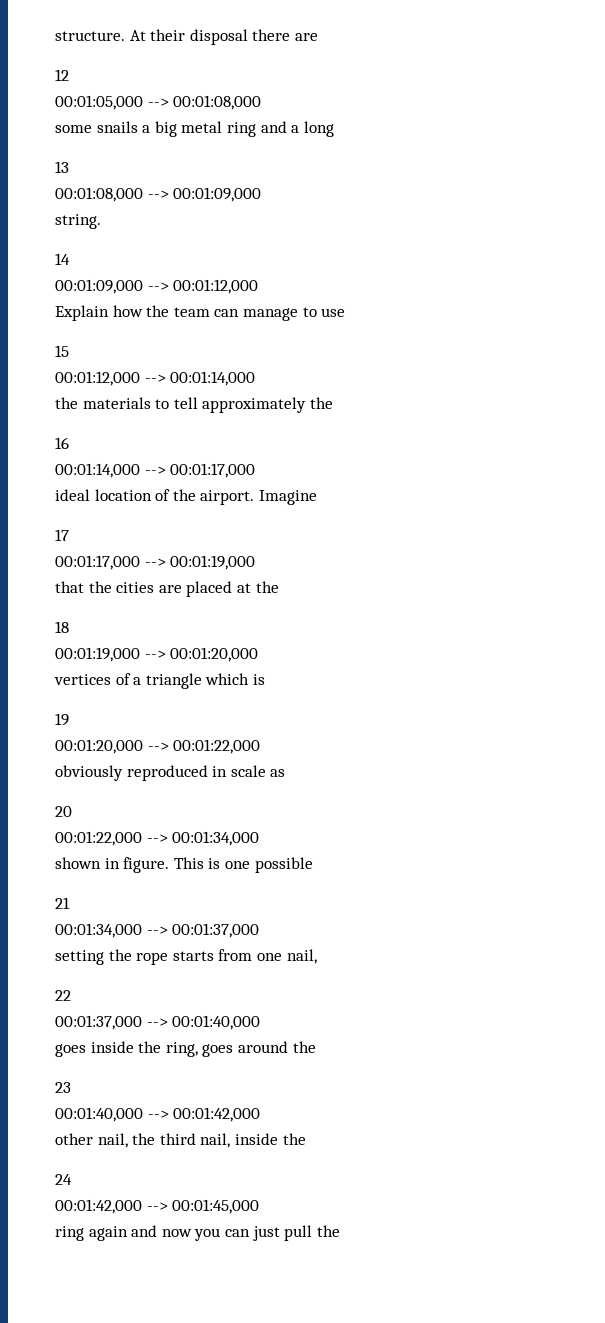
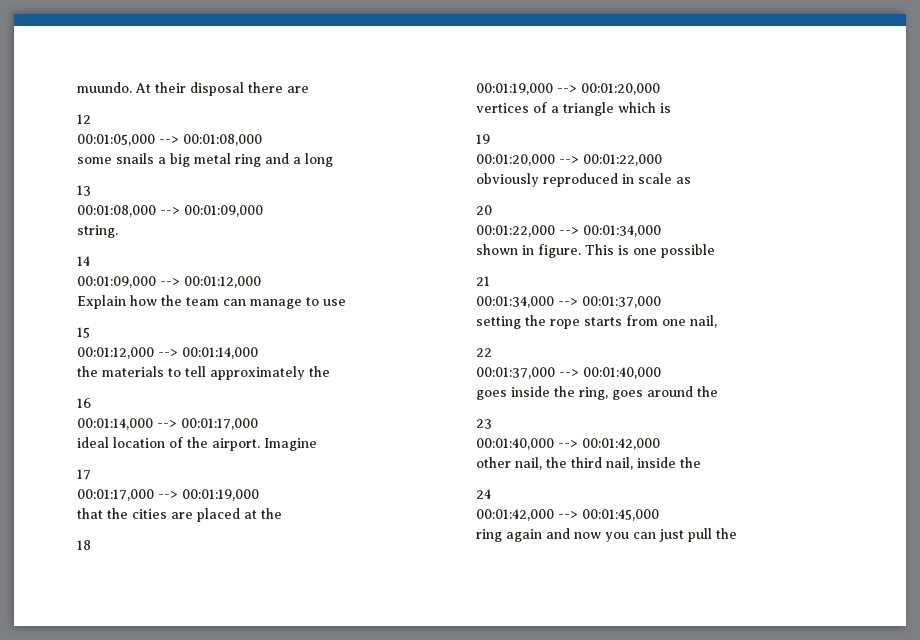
[55,31,125,41] structure. -> [77,82,132,93] muundo.

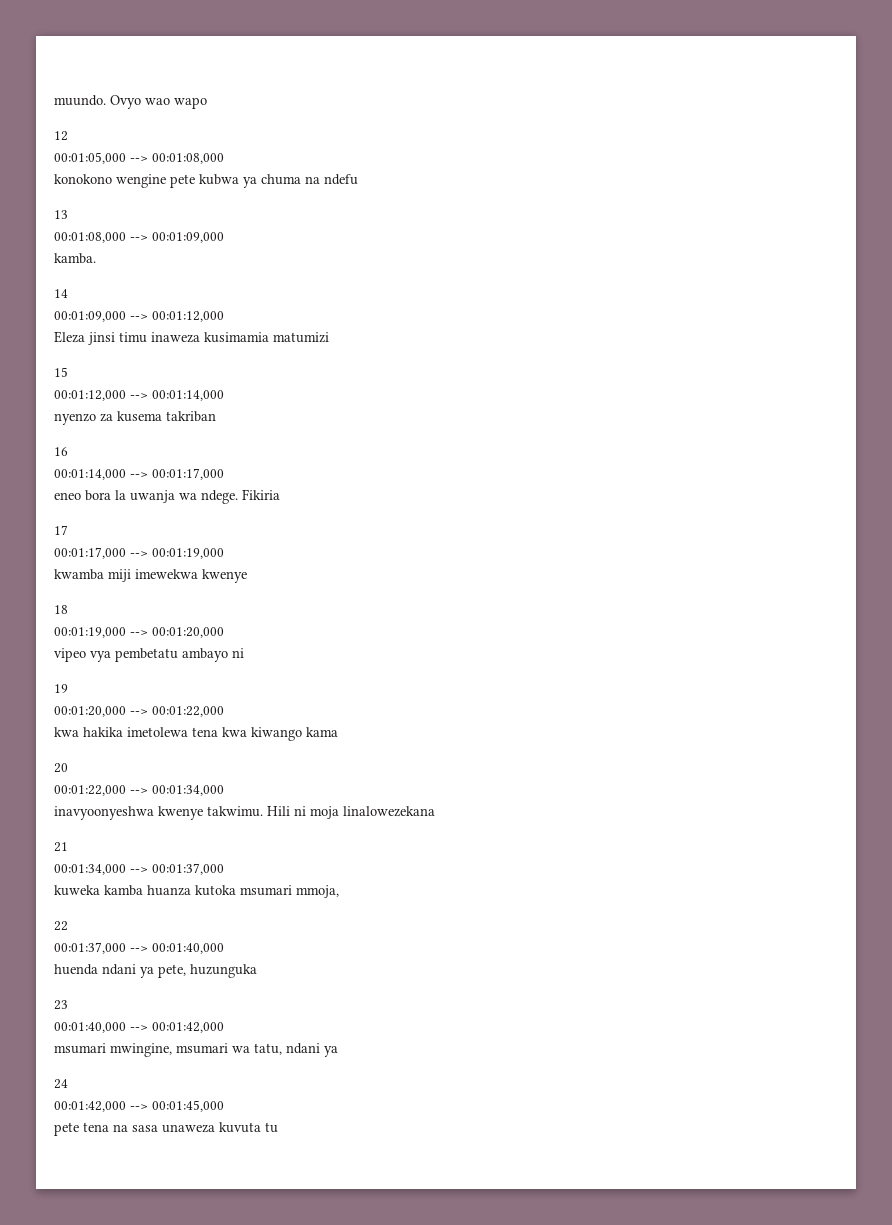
[135,82,309,96] At their disposal there are -> [110,95,207,109] Ovyo wao wapo
[77,153,333,167] some snails a big metal ring and a long -> [54,174,358,188] konokono wengine pete kubwa ya chuma na ndefu
[77,225,118,238] string. -> [54,253,96,264] kamba.
[77,295,346,309] [77,327,90,338] [77,347,258,359] [77,366,330,380] [77,398,91,408] [77,418,258,430] [77,437,317,451] [77,469,91,480] [77,489,259,501] [77,508,282,522] [77,540,91,550] [476,83,660,95] [476,102,671,116] [476,134,490,144] [476,154,662,166] [476,173,691,187] [476,205,492,215] [476,225,661,237] [476,244,715,258] [476,276,490,286] [476,296,661,308] [476,315,717,329] [476,348,492,357] [476,367,661,379] [476,386,718,400] [476,419,492,429] [476,438,660,450] [476,457,701,470] [476,489,491,499] [476,509,659,521] [476,528,737,542] Explain how the team can manage to use // 15 // 00:01:12,000 --> 00:01:14,000 // the materials to tell approximately the // 16 // 00:01:14,000 --> 00:01:17,000 // ideal location of the airport. Imagine // 17 // 00:01:17,000 --> 00:01:19,000 // that the cities are placed at the // 18 // 00:01:19,000 --> 00:01:20,000 // vertices of a triangle which is // 19 // 00:01:20,000 --> 00:01:22,000 // obviously reproduced in scale as // 20 // 00:01:22,000 --> 00:01:34,000 // shown in figure. This is one possible // 21 // 00:01:34,000 --> 00:01:37,000 // setting the rope starts from one nail, // 22 // 00:01:37,000 --> 00:01:40,000 // goes inside the ring, goes around the // 23 // 00:01:40,000 --> 00:01:42,000 // other nail, the third nail, inside the // 24 // 00:01:42,000 --> 00:01:45,000 // ring again and now you can just pull the -> [54,331,329,345] [54,367,68,377] [54,390,224,401] [54,411,216,425] [54,447,68,456] [54,468,224,480] [54,489,280,504] [54,525,68,535] [54,547,224,559] [54,569,247,583] [54,605,68,614] [54,627,224,638] [54,648,244,662] [54,684,68,693] [54,706,224,717] [54,727,338,741] [54,763,68,773] [54,785,224,796] [54,806,435,820] [54,842,68,852] [54,863,224,875] [54,885,339,898] [54,921,68,931] [54,942,224,954] [54,964,257,978] [54,1000,68,1010] [54,1022,224,1033] [54,1043,338,1057] [54,1079,68,1089] [54,1100,224,1112] [54,1122,278,1136] Eleza jinsi timu inaweza kusimamia matumizi // 15 // 00:01:12,000 --> 00:01:14,000 // nyenzo za kusema takriban // 16 // 00:01:14,000 --> 00:01:17,000 // eneo bora la uwanja wa ndege. Fikiria // 17 // 00:01:17,000 --> 00:01:19,000 // kwamba miji imewekwa kwenye // 18 // 00:01:19,000 --> 00:01:20,000 // vipeo vya pembetatu ambayo ni // 19 // 00:01:20,000 --> 00:01:22,000 // kwa hakika imetolewa tena kwa kiwango kama // 20 // 00:01:22,000 --> 00:01:34,000 // inavyoonyeshwa kwenye takwimu. Hili ni moja linalowezekana // 21 // 00:01:34,000 --> 00:01:37,000 // kuweka kamba huanza kutoka msumari mmoja, // 22 // 00:01:37,000 --> 00:01:40,000 // huenda ndani ya pete, huzunguka // 23 // 00:01:40,000 --> 00:01:42,000 // msumari mwingine, msumari wa tatu, ndani ya // 24 // 00:01:42,000 --> 00:01:45,000 // pete tena na sasa unaweza kuvuta tu

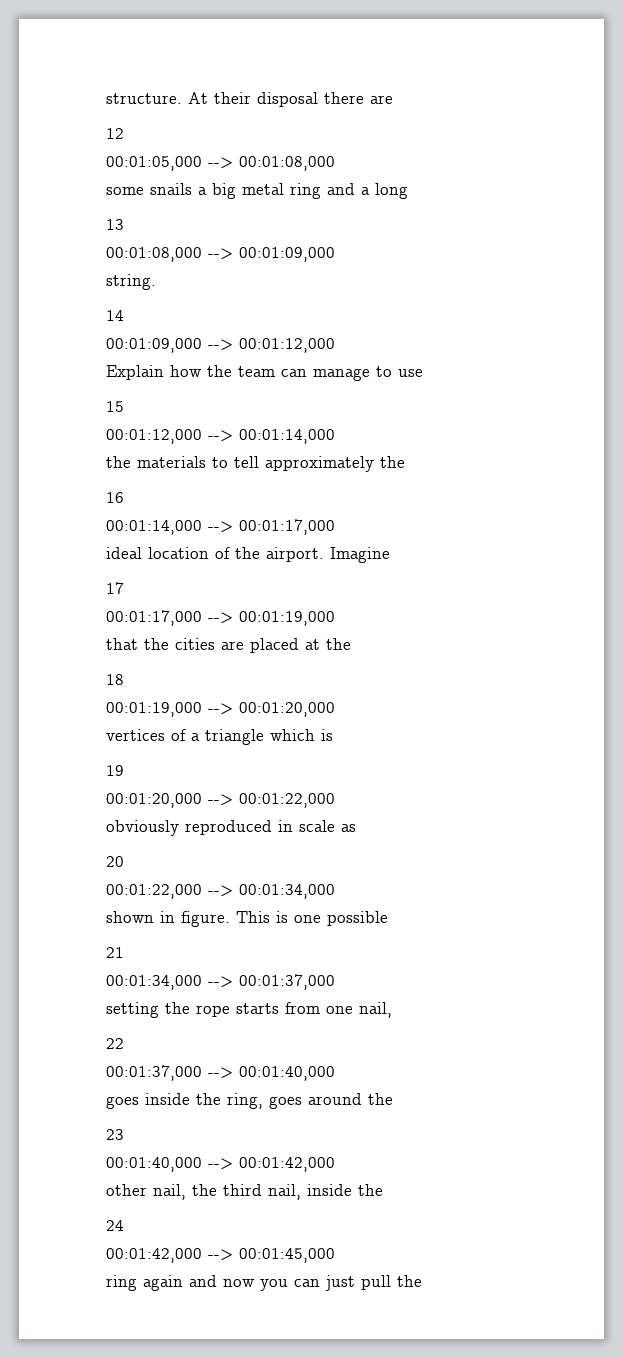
[54,95,207,109] [54,131,68,141] [54,152,224,164] [54,174,358,188] muundo. Ovyo wao wapo // 12 // 00:01:05,000 --> 00:01:08,000 // konokono wengine pete kubwa ya chuma na ndefu -> [106,92,393,107] [106,128,124,139] [106,156,335,171] [106,183,408,199] structure. At their disposal there are // 12 // 00:01:05,000 --> 00:01:08,000 // some snails a big metal ring and a long
[54,253,96,264] kamba. -> [106,274,156,290] string.
[54,331,329,345] [54,367,68,377] [54,390,224,401] [54,411,216,425] [54,447,68,456] [54,468,224,480] [54,489,280,504] [54,525,68,535] [54,547,224,559] [54,569,247,583] [54,605,68,614] [54,627,224,638] [54,648,244,662] [54,684,68,693] [54,706,224,717] [54,727,338,741] [54,763,68,773] [54,785,224,796] [54,806,435,820] [54,842,68,852] [54,863,224,875] [54,885,339,898] [54,921,68,931] [54,942,224,954] [54,964,257,978] [54,1000,68,1010] [54,1022,224,1033] [54,1043,338,1057] [54,1079,68,1089] [54,1100,224,1112] [54,1122,278,1136] Eleza jinsi timu inaweza kusimamia matumizi // 15 // 00:01:12,000 --> 00:01:14,000 // nyenzo za kusema takriban // 16 // 00:01:14,000 --> 00:01:17,000 // eneo bora la uwanja wa ndege. Fikiria // 17 // 00:01:17,000 --> 00:01:19,000 // kwamba miji imewekwa kwenye // 18 // 00:01:19,000 --> 00:01:20,000 // vipeo vya pembetatu ambayo ni // 19 // 00:01:20,000 --> 00:01:22,000 // kwa hakika imetolewa tena kwa kiwango kama // 20 // 00:01:22,000 --> 00:01:34,000 // inavyoonyeshwa kwenye takwimu. Hili ni moja linalowezekana // 21 // 00:01:34,000 --> 00:01:37,000 // kuweka kamba huanza kutoka msumari mmoja, // 22 // 00:01:37,000 --> 00:01:40,000 // huenda ndani ya pete, huzunguka // 23 // 00:01:40,000 --> 00:01:42,000 // msumari mwingine, msumari wa tatu, ndani ya // 24 // 00:01:42,000 --> 00:01:45,000 // pete tena na sasa unaweza kuvuta tu -> [106,365,423,381] [106,401,124,412] [106,429,335,444] [106,456,405,472] [106,492,124,503] [106,519,335,535] [106,547,390,563] [106,582,124,594] [106,610,335,626] [106,638,351,653] [106,674,124,685] [106,702,335,717] [106,729,333,745] [106,765,124,776] [106,793,335,808] [106,820,356,836] [106,856,124,867] [106,884,335,899] [106,911,388,927] [106,947,124,958] [106,974,335,990] [106,1002,392,1018] [106,1038,124,1049] [106,1065,335,1081] [106,1093,393,1109] [106,1129,124,1140] [106,1157,335,1172] [106,1184,383,1200] [106,1220,124,1231] [106,1248,335,1263] [106,1275,422,1291] Explain how the team can manage to use // 15 // 00:01:12,000 --> 00:01:14,000 // the materials to tell approximately the // 16 // 00:01:14,000 --> 00:01:17,000 // ideal location of the airport. Imagine // 17 // 00:01:17,000 --> 00:01:19,000 // that the cities are placed at the // 18 // 00:01:19,000 --> 00:01:20,000 // vertices of a triangle which is // 19 // 00:01:20,000 --> 00:01:22,000 // obviously reproduced in scale as // 20 // 00:01:22,000 --> 00:01:34,000 // shown in figure. This is one possible // 21 // 00:01:34,000 --> 00:01:37,000 // setting the rope starts from one nail, // 22 // 00:01:37,000 --> 00:01:40,000 // goes inside the ring, goes around the // 23 // 00:01:40,000 --> 00:01:42,000 // other nail, the third nail, inside the // 24 // 00:01:42,000 --> 00:01:45,000 // ring again and now you can just pull the

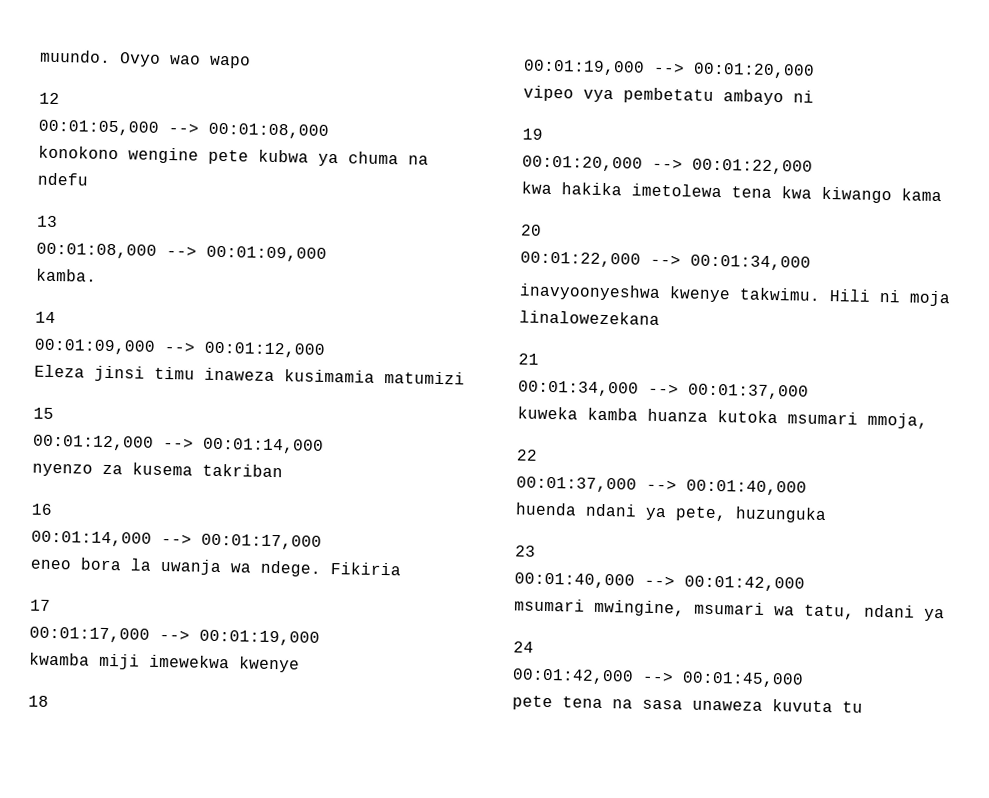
[106,92,393,107] [106,128,124,139] [106,156,335,171] [106,183,408,199] structure. At their disposal there are // 12 // 00:01:05,000 --> 00:01:08,000 // some snails a big metal ring and a long -> [40,49,251,69] [39,92,60,105] [38,119,329,139] [38,145,429,167] [37,172,89,186] muundo. Ovyo wao wapo // 12 // 00:01:05,000 --> 00:01:08,000 // konokono wengine pete kubwa ya chuma na ndefu
[106,274,156,290] string. -> [36,268,97,282] kamba.
[106,365,423,381] [106,401,124,412] [106,429,335,444] [106,456,405,472] [106,492,124,503] [106,519,335,535] [106,547,390,563] [106,582,124,594] [106,610,335,626] [106,638,351,653] [106,674,124,685] [106,702,335,717] [106,729,333,745] [106,765,124,776] [106,793,335,808] [106,820,356,836] [106,856,124,867] [106,884,335,899] [106,911,388,927] [106,947,124,958] [106,974,335,990] [106,1002,392,1018] [106,1038,124,1049] [106,1065,335,1081] [106,1093,393,1109] [106,1129,124,1140] [106,1157,335,1172] [106,1184,383,1200] [106,1220,124,1231] [106,1248,335,1263] [106,1275,422,1291] Explain how the team can manage to use // 15 // 00:01:12,000 --> 00:01:14,000 // the materials to tell approximately the // 16 // 00:01:14,000 --> 00:01:17,000 // ideal location of the airport. Imagine // 17 // 00:01:17,000 --> 00:01:19,000 // that the cities are placed at the // 18 // 00:01:19,000 --> 00:01:20,000 // vertices of a triangle which is // 19 // 00:01:20,000 --> 00:01:22,000 // obviously reproduced in scale as // 20 // 00:01:22,000 --> 00:01:34,000 // shown in figure. This is one possible // 21 // 00:01:34,000 --> 00:01:37,000 // setting the rope starts from one nail, // 22 // 00:01:37,000 --> 00:01:40,000 // goes inside the ring, goes around the // 23 // 00:01:40,000 --> 00:01:42,000 // other nail, the third nail, inside the // 24 // 00:01:42,000 --> 00:01:45,000 // ring again and now you can just pull the -> [34,364,465,385] [33,407,54,420] [33,434,324,454] [32,462,283,478] [31,503,53,515] [31,530,322,550] [30,557,402,577] [30,599,51,611] [29,626,320,646] [29,652,300,673] [28,695,49,707] [523,59,815,79] [523,85,814,106] [522,128,543,140] [522,155,813,175] [521,181,942,204] [520,224,542,236] [520,251,811,271] [519,283,951,307] [519,310,660,325] [518,353,539,365] [518,380,809,400] [517,406,928,429] [516,449,538,461] [516,476,807,496] [515,502,827,524] [515,545,536,557] [514,572,805,592] [514,598,945,622] [513,641,534,653] [512,668,804,688] [512,695,863,713] Eleza jinsi timu inaweza kusimamia matumizi // 15 // 00:01:12,000 --> 00:01:14,000 // nyenzo za kusema takriban // 16 // 00:01:14,000 --> 00:01:17,000 // eneo bora la uwanja wa ndege. Fikiria // 17 // 00:01:17,000 --> 00:01:19,000 // kwamba miji imewekwa kwenye // 18 // 00:01:19,000 --> 00:01:20,000 // vipeo vya pembetatu ambayo ni // 19 // 00:01:20,000 --> 00:01:22,000 // kwa hakika imetolewa tena kwa kiwango kama // 20 // 00:01:22,000 --> 00:01:34,000 // inavyoonyeshwa kwenye takwimu. Hili ni moja linalowezekana // 21 // 00:01:34,000 --> 00:01:37,000 // kuweka kamba huanza kutoka msumari mmoja, // 22 // 00:01:37,000 --> 00:01:40,000 // huenda ndani ya pete, huzunguka // 23 // 00:01:40,000 --> 00:01:42,000 // msumari mwingine, msumari wa tatu, ndani ya // 24 // 00:01:42,000 --> 00:01:45,000 // pete tena na sasa unaweza kuvuta tu

